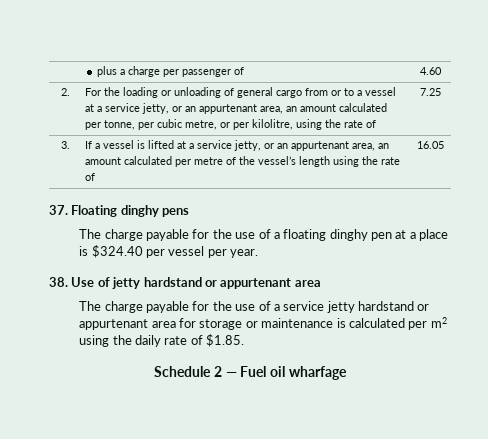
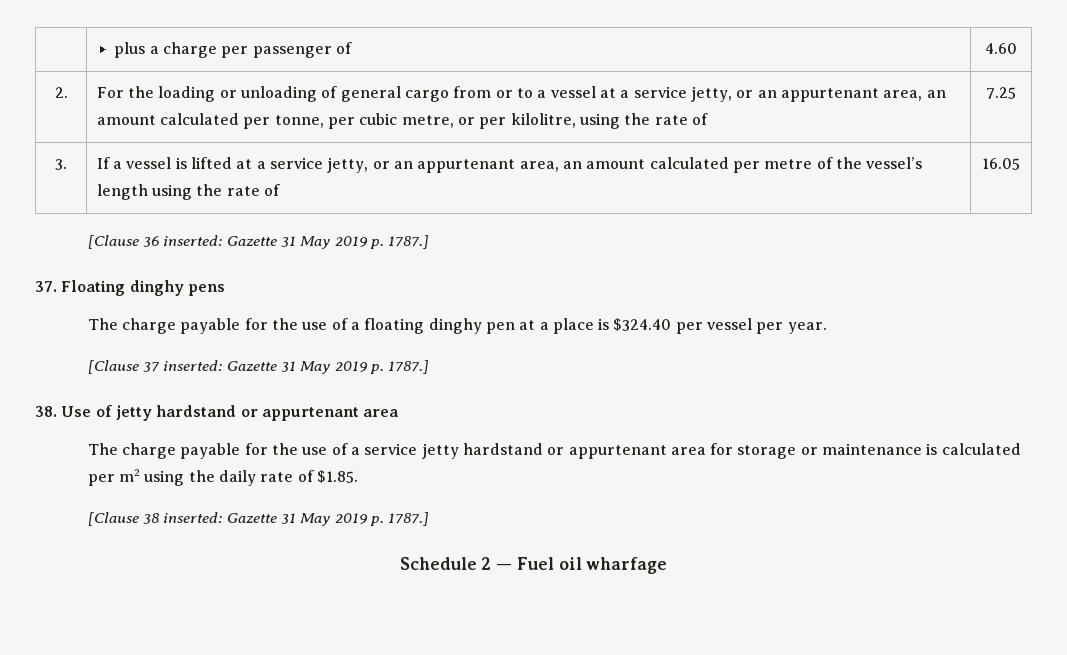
(444, 145) none -> [87,235,430,249] // [Clause 36 inserted: Gazette 31 May 2019 p. 1787.]
(259, 253) none -> [87,360,430,374] // [Clause 37 inserted: Gazette 31 May 2019 p. 1787.]
(245, 340) none -> [87,512,430,526] // [Clause 38 inserted: Gazette 31 May 2019 p. 1787.]

